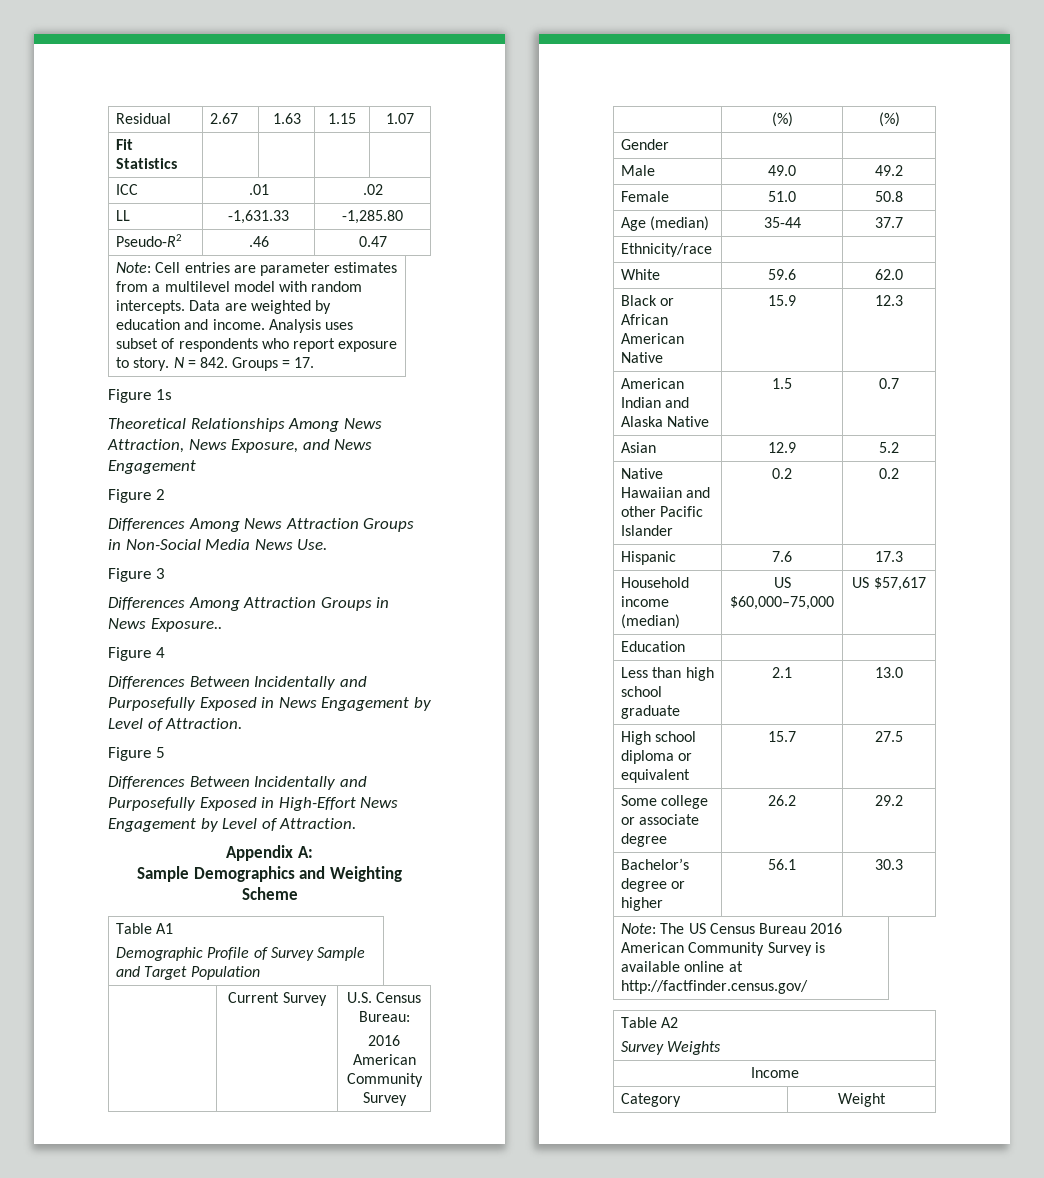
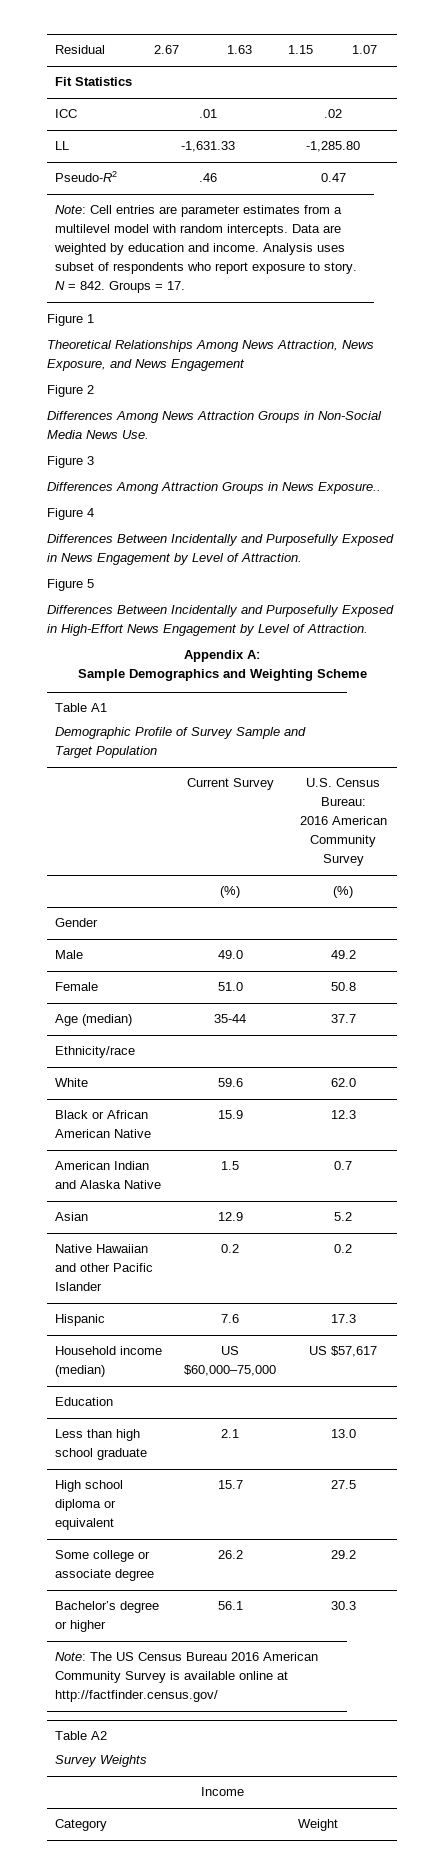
[155,389,172,400] 1s -> [87,314,94,323] 1

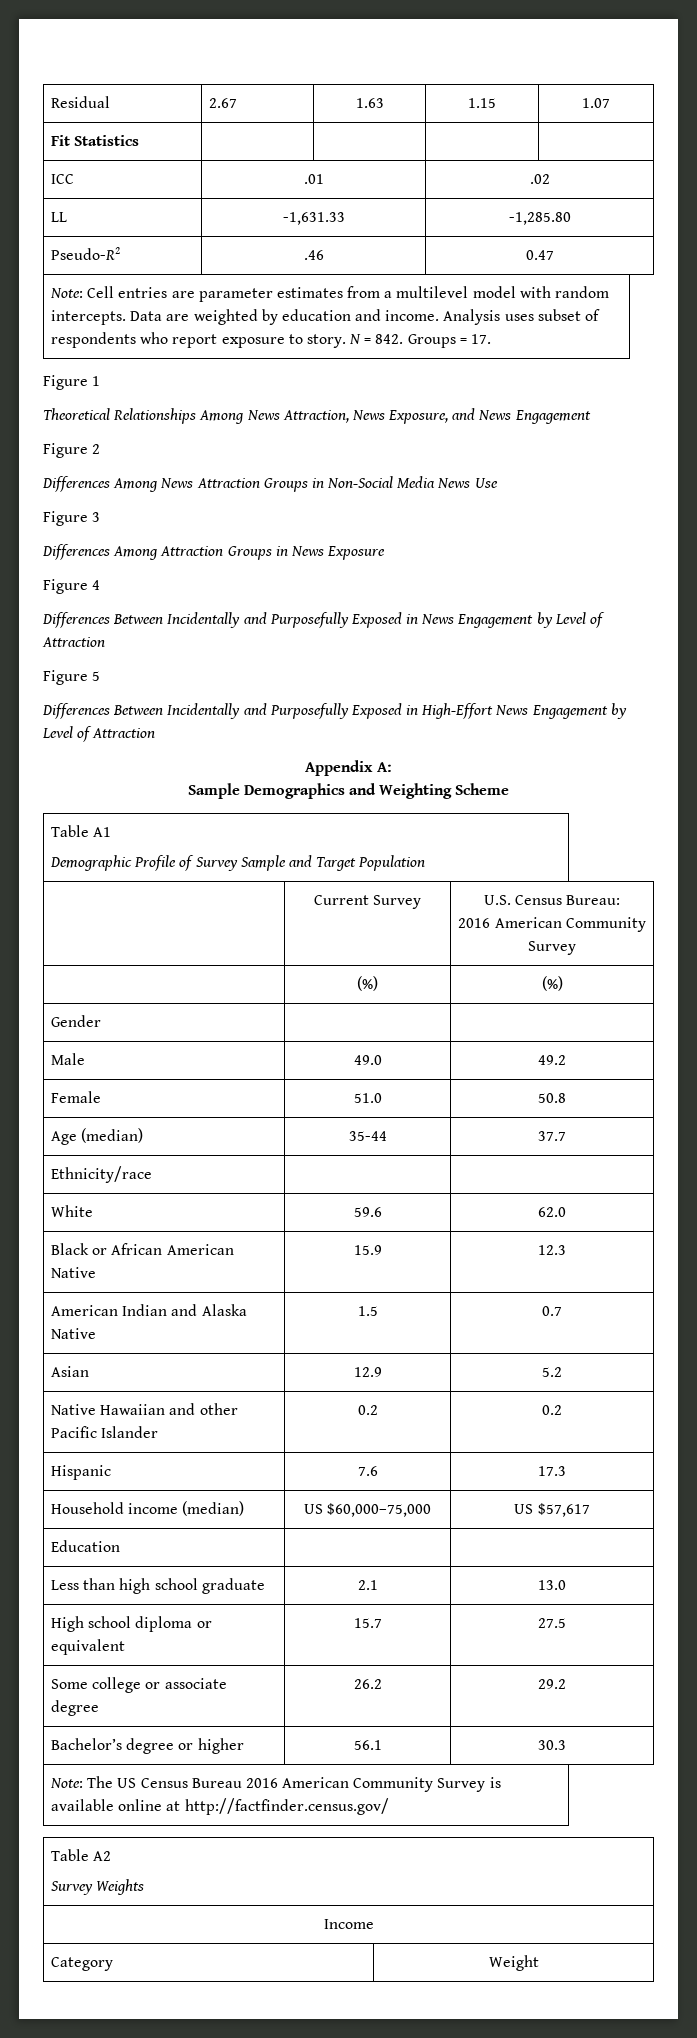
[122,430,149,439] Use. -> [474,478,498,488] Use
[318,482,381,494] Exposure.. -> [327,546,386,560] Exposure
[241,553,302,562] Attraction. -> [42,637,105,647] Attraction
[307,624,368,633] Attraction. -> [92,728,156,738] Attraction

